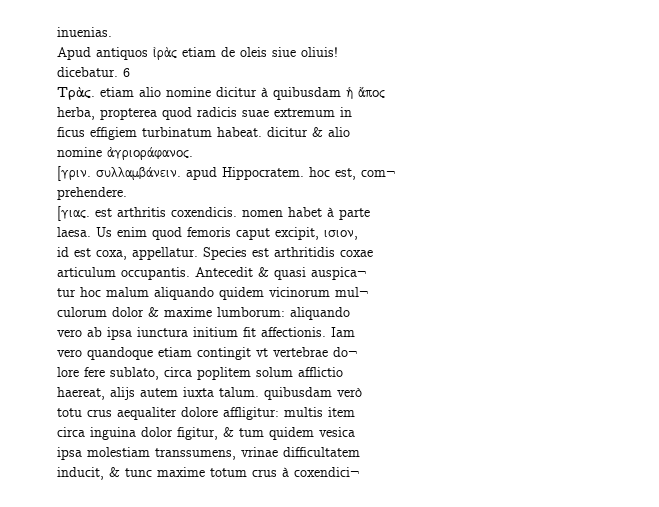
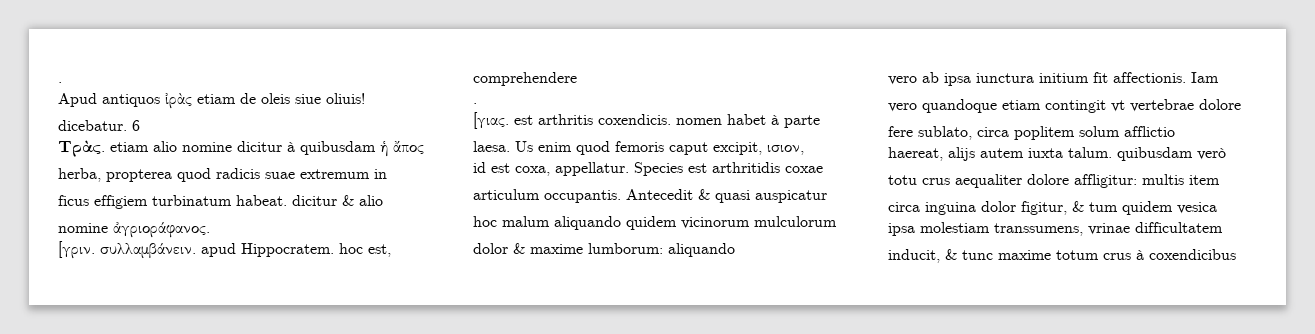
[57,27,112,37] inuenias. -> [58,82,62,83] .
[361,170,395,177] [57,187,127,200] com¬ // prehendere. -> [473,72,577,86] [473,103,477,104] comprehendere // .
[311,267,366,280] [57,288,76,297] auspica¬ // tur -> [755,190,827,203] auspicatur //
[335,287,368,297] [57,307,107,317] mul¬ // culorum -> [754,216,837,227] mulculorum //
[333,347,357,357] [57,367,79,377] do¬ // lore -> [1199,99,1241,110] dolore //
[294,467,359,477] coxendici¬ -> [1149,249,1236,260] coxendicibus

